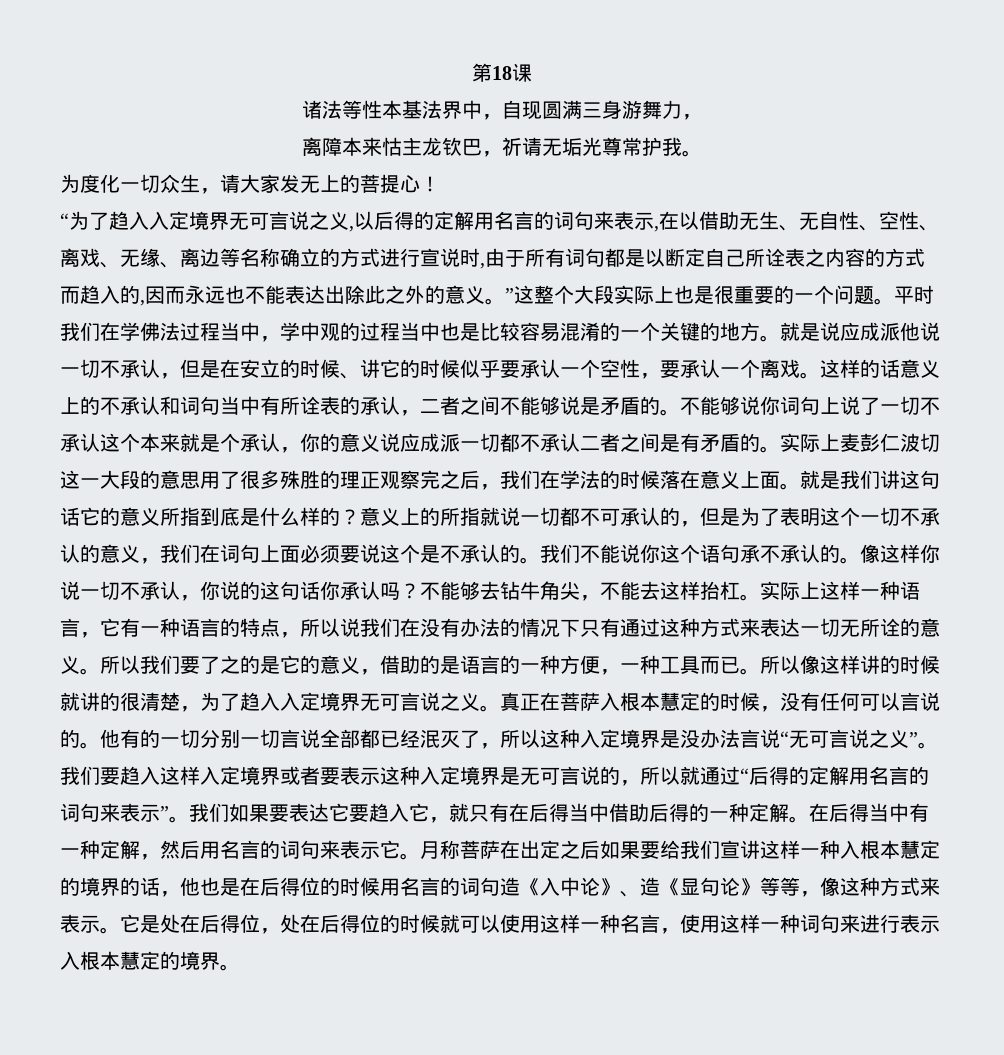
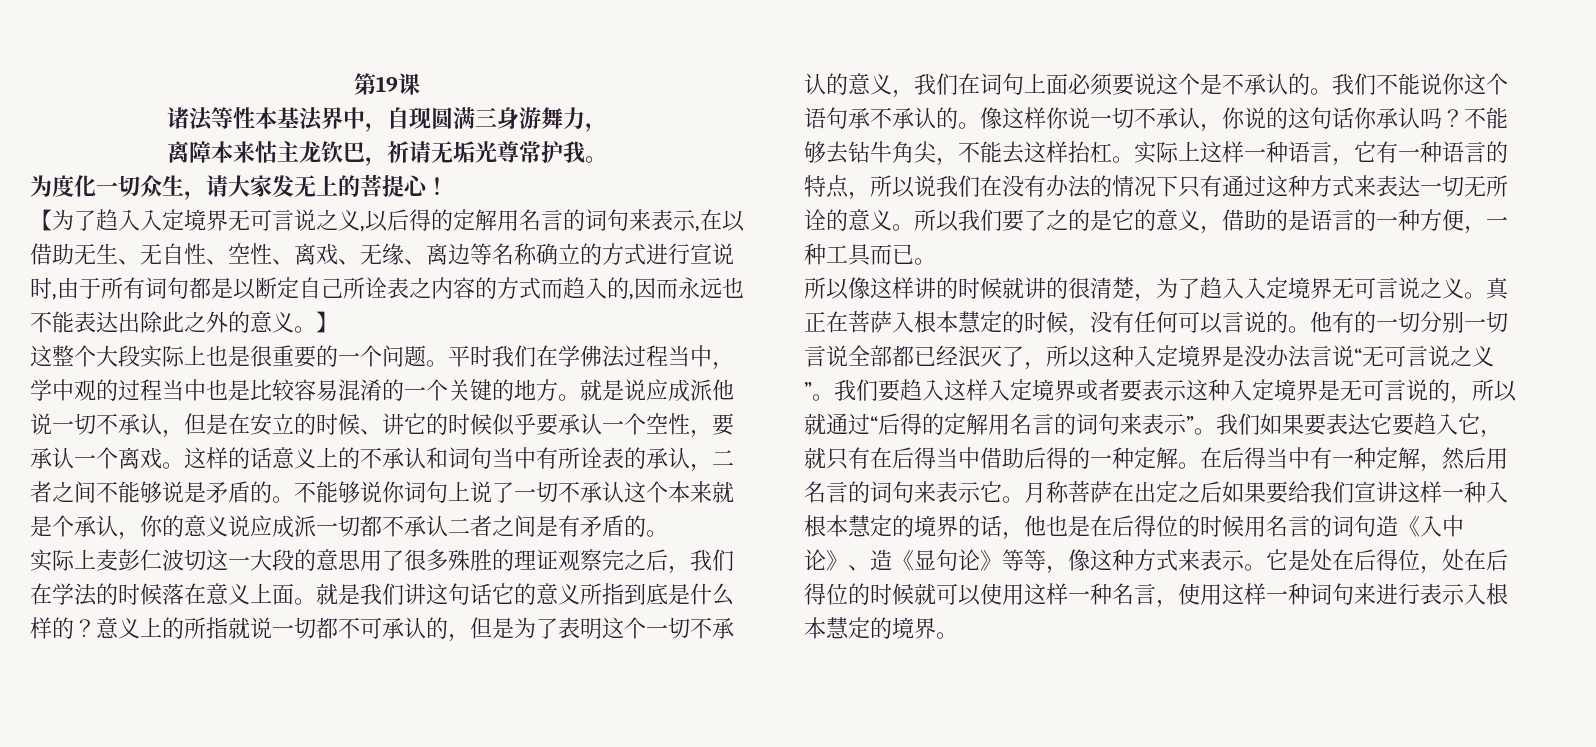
[492,66,512,80] 18 -> [376,76,398,92] 19
[60,213,69,228] “ -> [30,209,52,231] 【
[505,288,514,302] ” -> [316,311,338,333] 】 //
(780, 449) none -> (668, 533) //
[360,471,380,489] 正 -> [536,549,558,570] 证
(760, 671) none -> (936, 261) //

